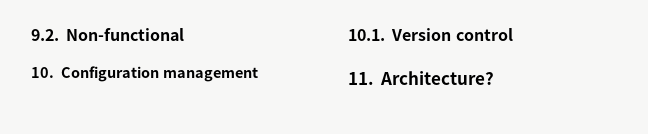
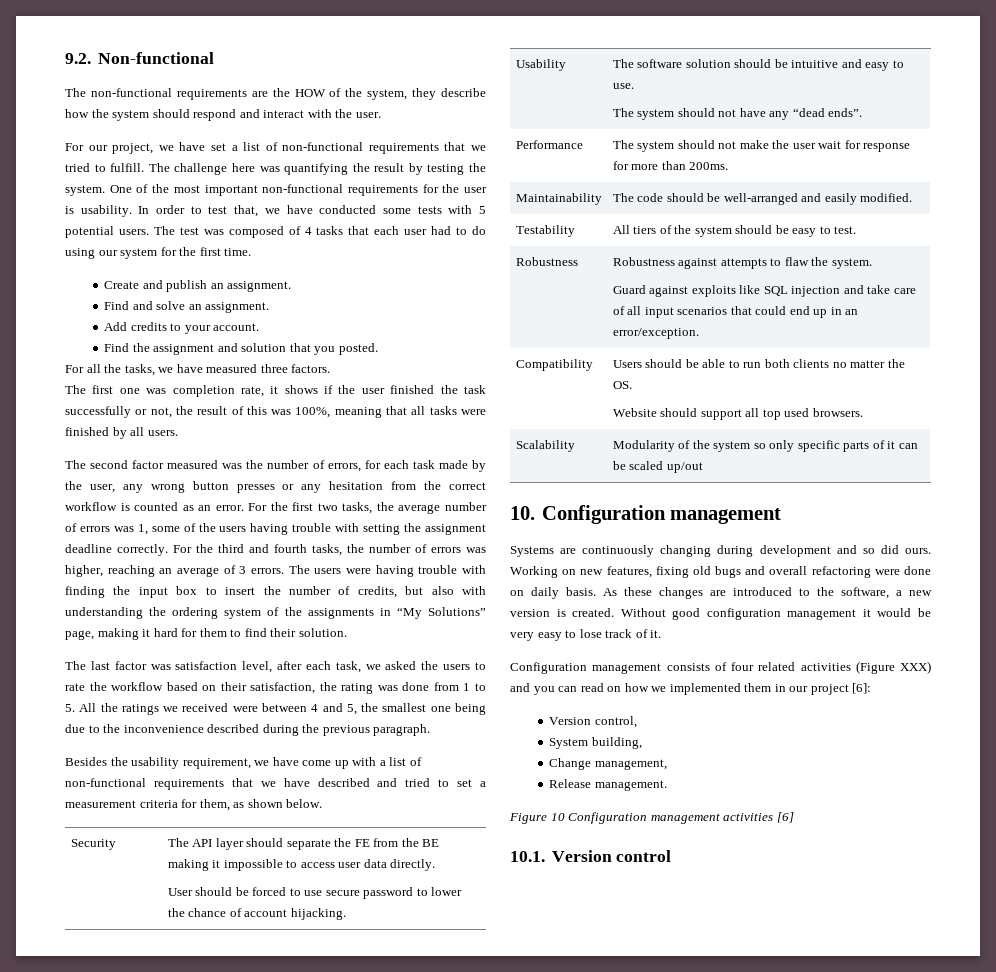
[31,66,259,82] 10. Configuration management -> [65,88,486,100] [65,109,381,121] [65,142,486,154] [65,163,486,175] [65,184,487,196] [65,205,486,217] [65,226,486,238] [65,247,252,259] [104,280,292,292] [104,301,270,313] [104,322,260,334] [104,343,378,355] [65,364,331,376] [65,385,486,397] [65,406,487,418] [65,427,178,439] [65,460,487,472] [65,481,487,493] [65,502,488,514] [65,523,486,535] [65,544,486,556] [65,565,486,577] [65,586,487,598] [65,607,486,619] [65,628,347,640] [65,661,487,673] [65,682,487,694] [65,703,486,715] [65,724,431,736] [65,757,422,769] [65,778,486,790] [65,799,323,811] [70,839,116,850] [167,838,440,850] [167,859,436,871] [167,887,463,899] [167,908,346,920] [515,59,566,71] [612,59,904,71] [612,83,634,89] [612,108,863,120] [515,140,583,149] [612,140,911,152] [612,161,729,170] [515,193,602,205] [612,193,913,205] [515,225,575,237] [612,225,857,237] [515,257,578,266] [612,257,872,269] [612,285,916,297] [612,306,859,318] [612,328,699,339] [515,359,593,371] [612,359,905,368] [612,381,632,389] [612,408,863,420] [515,440,575,452] [612,440,918,452] [612,461,703,473] [510,505,782,524] [510,545,931,557] [510,566,931,578] [510,587,932,599] [510,608,931,620] [510,629,662,641] [510,661,931,674] [510,683,872,695] [549,716,637,728] [549,737,642,749] [549,758,667,770] [549,779,667,791] [509,812,794,824] The non-functional requirements are the HOW of the system, they describe how the system should respond and interact with the user. // For our project, we have set a list of non-functional requirements that we tried to fulfill. The challenge here was quantifying the result by testing the system. One of the most important non-functional requirements for the user is usability. In order to test that, we have conducted some tests with 5 potential users. The test was composed of 4 tasks that each user had to do using our system for the first time. // Create and publish an assignment. // Find and solve an assignment. // Add credits to your account. // Find the assignment and solution that you posted. // For all the tasks, we have measured three factors. // The first one was completion rate, it shows if the user finished the task successfully or not, the result of this was 100%, meaning that all tasks were finished by all users. // The second factor measured was the number of errors, for each task made by the user, any wrong button presses or any hesitation from the correct workflow is counted as an error. For the first two tasks, the average number of errors was 1, some of the users having trouble with setting the assignment deadline correctly. For the third and fourth tasks, the number of errors was higher, reaching an average of 3 errors. The users were having trouble with finding the input box to insert the number of credits, but also with understanding the ordering system of the assignments in “My Solutions” page, making it hard for them to find their solution. // The last factor was satisfaction level, after each task, we asked the users to rate the workflow based on their satisfaction, the rating was done from 1 to 5. All the ratings we received were between 4 and 5, the smallest one being due to the inconvenience described during the previous paragraph. // Besides the usability requirement, we have come up with a list of non-functional requirements that we have described and tried to set a measurement criteria for them, as shown below. // Security | The API layer should separate the FE from the BE making it impossible to access user data directly. // User should be forced to use secure password to lower the chance of account hijacking. // Usability | The software solution should be intuitive and easy to use. // The system should not have any “dead ends”. // Performance | The system should not make the user wait for response for more than 200ms. // Maintainability | The code should be well-arranged and easily modified. // Testability | All tiers of the system should be easy to test. // Robustness | Robustness against attempts to flaw the system. // Guard against exploits like SQL injection and take care of all input scenarios that could end up in an error/exception. // Compatibility | Users should be able to run both clients no matter the OS. // Website should support all top used browsers. // Scalability | Modularity of the system so only specific parts of it can be scaled up/out // 10. Configuration management // Systems are continuously changing during development and so did ours. Working on new features, fixing old bugs and overall refactoring were done on daily basis. As these changes are introduced to the software, a new version is created. Without good configuration management it would be very easy to lose track of it. // Configuration management consists of four related activities (Figure XXX) and you can read on how we implemented them in our project [6]: // Version control, // System building, // Change management, // Release management. // Figure 10 Configuration management activities [6]
[348,71,495,85] // 11. Architecture? -> (672, 856) none

